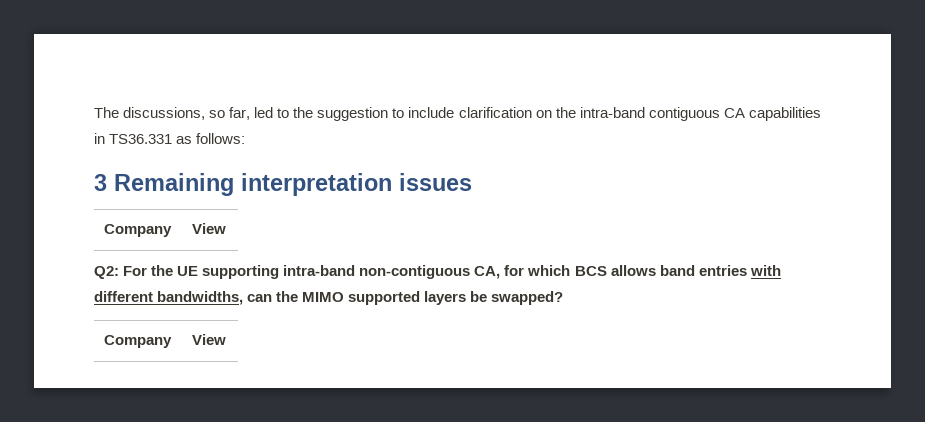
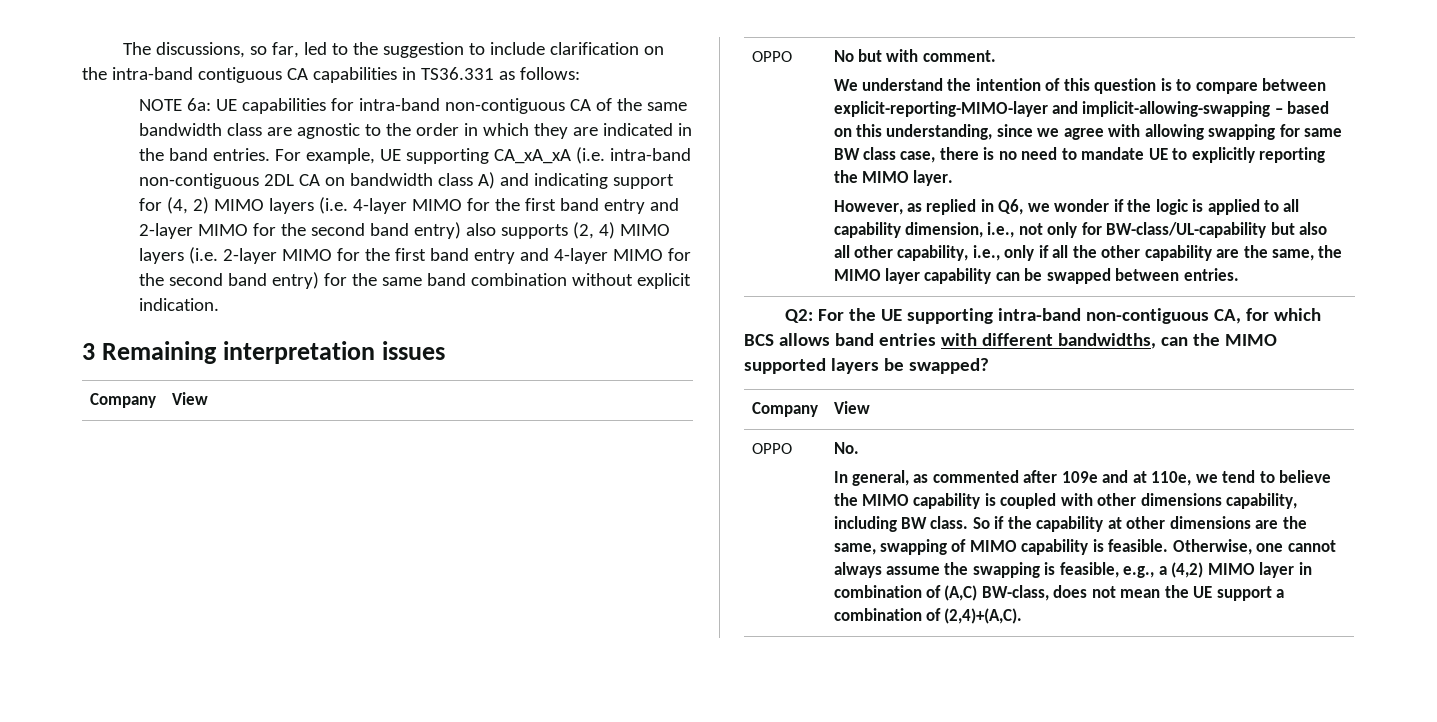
(246, 138) none -> [139,98,688,114] [139,123,693,139] [139,147,692,164] [139,172,675,189] [139,197,680,214] [139,222,671,239] [139,247,692,264] [139,272,692,289] [139,298,220,311] // NOTE 6a: UE capabilities for intra-band non-contiguous CA of the same bandwidth class are agnostic to the order in which they are indicated in the band entries. For example, UE supporting CA_xA_xA (i.e. intra-band non-contiguous 2DL CA on bandwidth class A) and indicating support for (4, 2) MIMO layers (i.e. 4-layer MIMO for the first band entry and 2-layer MIMO for the second band entry) also supports (2, 4) MIMO layers (i.e. 2-layer MIMO for the first band entry and 4-layer MIMO for the second band entry) for the same band combination without explicit indication.
(227, 228) none -> [751,51,792,62] [833,49,996,62] [833,78,1327,94] [833,101,1330,117] [833,124,1343,140] [833,147,1326,163] [833,170,954,186] [833,199,1300,215] [833,222,1328,238] [833,245,1343,261] [833,268,1239,284] // OPPO | No but with comment. // We understand the intention of this question is to compare between explicit-reporting-MIMO-layer and implicit-allowing-swapping – based on this understanding, since we agree with allowing swapping for same BW class case, there is no need to mandate UE to explicitly reporting the MIMO layer. // However, as replied in Q6, we wonder if the logic is applied to all capability dimension, i.e., not only for BW-class/UL-capability but also all other capability, i.e., only if all the other capability are the same, the MIMO layer capability can be swapped between entries.
(227, 339) none -> [751,443,792,454] [833,442,859,454] [833,470,1332,486] [833,493,1298,509] [833,516,1307,532] [833,539,1336,555] [833,562,1312,578] [833,585,1285,601] [833,608,1023,624] // OPPO | No. // In general, as commented after 109e and at 110e, we tend to believe the MIMO capability is coupled with other dimensions capability, including BW class. So if the capability at other dimensions are the same, swapping of MIMO capability is feasible. Otherwise, one cannot always assume the swapping is feasible, e.g., a (4,2) MIMO layer in combination of (A,C) BW-class, does not mean the UE support a combination of (2,4)+(A,C).

